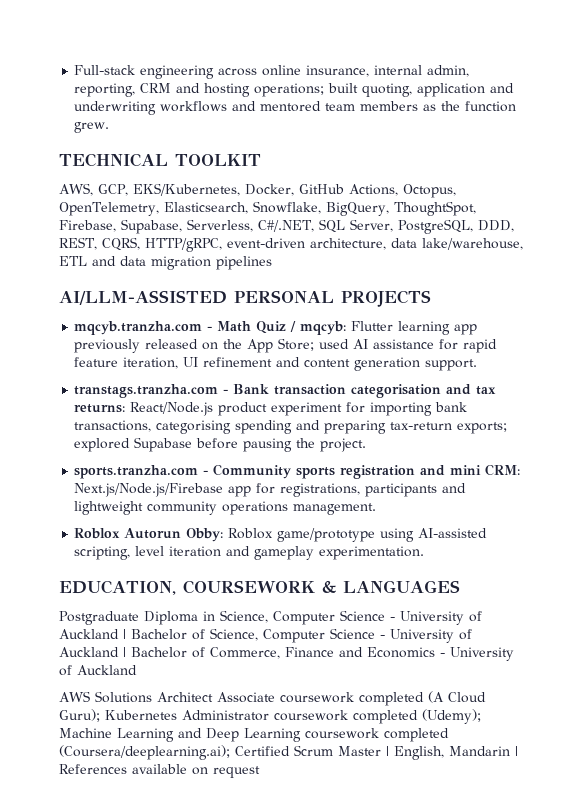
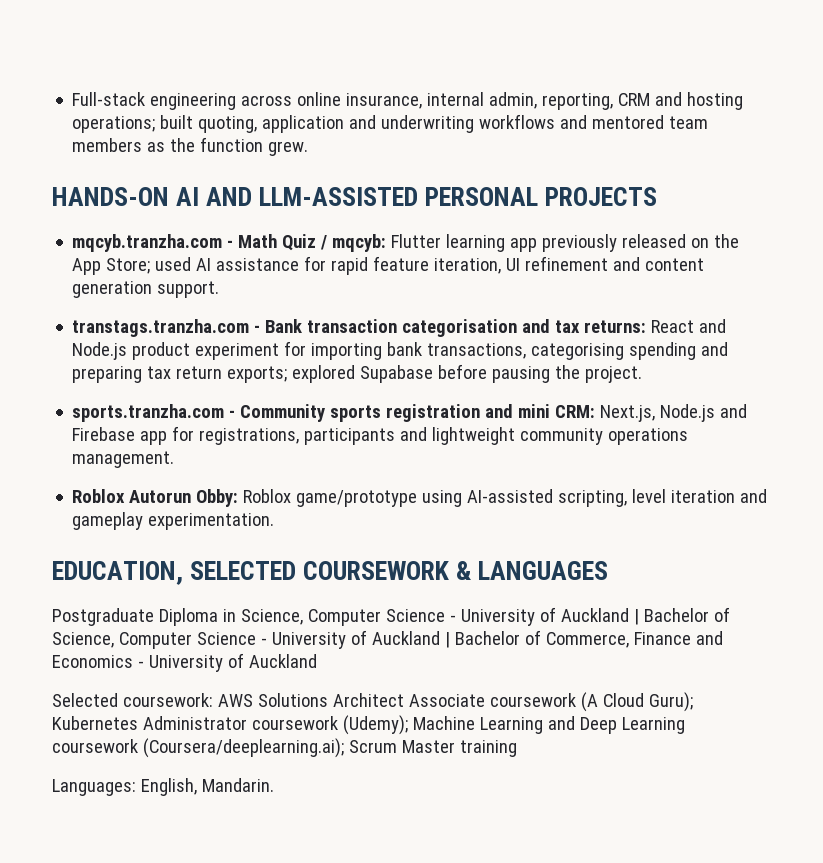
[59,153,261,167] [59,183,456,198] [59,201,476,216] [59,219,514,234] [59,237,523,252] [59,256,272,270] [59,290,227,305] TECHNICAL TOOLKIT // AWS, GCP, EKS/Kubernetes, Docker, GitHub Actions, Octopus, OpenTelemetry, Elasticsearch, Snowflake, BigQuery, ThoughtSpot, Firebase, Supabase, Serverless, C#/.NET, SQL Server, PostgreSQL, DDD, REST, CQRS, HTTP/gRPC, event-driven architecture, data lake/warehouse, ETL and data migration pipelines // AI/LLM-ASSISTED -> [52,187,419,206] HANDS-ON AI AND LLM-ASSISTED
[130,402,214,416] React/Node.js -> [651,319,727,333] [72,342,128,360] React and Node.js
[390,422,453,430] tax-return -> [147,366,223,379] tax return
[74,483,224,497] Next.js/Node.js/Firebase -> [600,404,748,422] [72,427,136,441] Next.js, Node.js and Firebase
(176, 587) none -> [190,561,297,580] SELECTED
(137, 670) none -> [52,693,213,707] Selected coursework:
[358,692,424,706] completed -> (576, 700) none
[353,710,418,724] completed -> (338, 723) none
[384,728,449,742] [59,745,518,760] [59,764,260,778] completed (Coursera/deeplearning.ai); Certified Scrum Master | English, Mandarin | References available on request -> [142,738,517,758] [52,778,274,796] (Coursera/deeplearning.ai); Scrum Master training // Languages: English, Mandarin.

